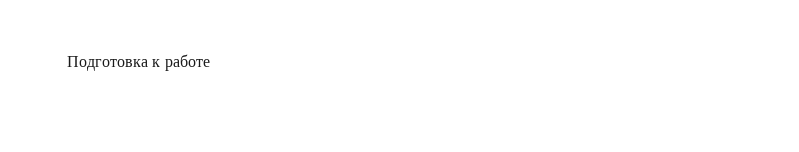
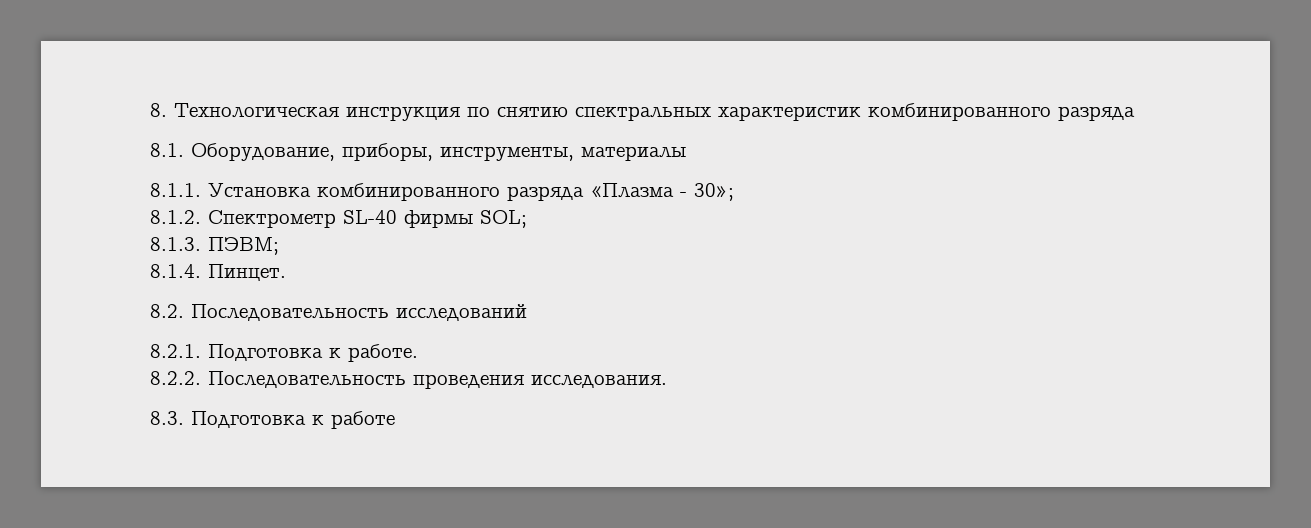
(67, 63) none -> [150,103,1135,121] [150,143,686,161] [150,183,734,201] [150,210,527,228] [150,237,279,255] [150,264,286,281] [150,304,527,321] [150,344,418,362] [150,371,667,389] [150,411,184,425] 8. Технологическая инструкция по снятию спектральных характеристик комбинированного разряда // 8.1. Оборудование, приборы, инструменты, материалы // 8.1.1. Установка комбинированного разряда «Плазма - 30»; // 8.1.2. Спектрометр SL-40 фирмы SOL; // 8.1.3. ПЭВМ; // 8.1.4. Пинцет. // 8.2. Последовательность исследований // 8.2.1. Подготовка к работе. // 8.2.2. Последовательность проведения исследования. // 8.3.

